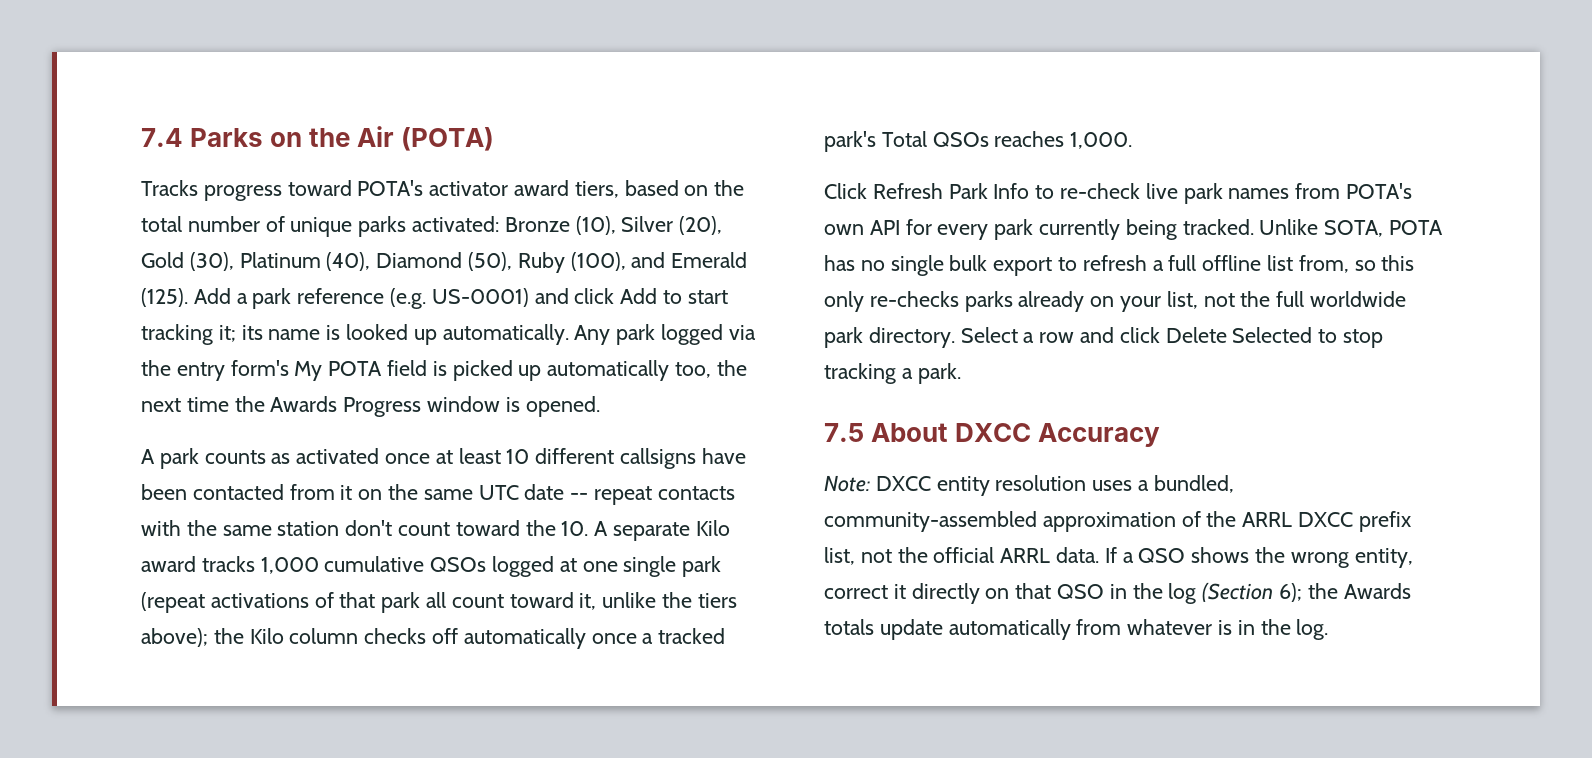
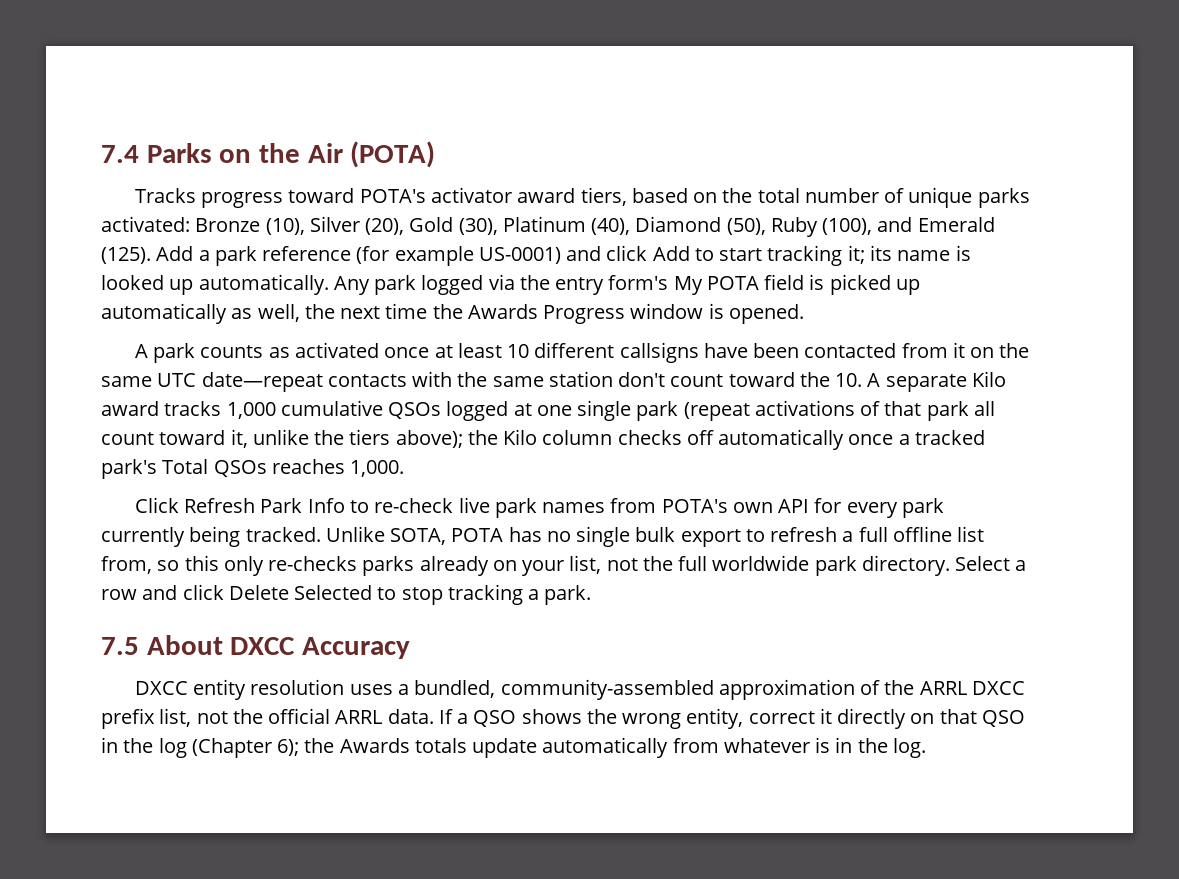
[390,288,427,309] (e.g. -> [356,246,474,266] (for example
[675,362,712,378] too, -> [231,304,300,322] as well,
[524,484,653,505] date -- repeat -> [201,372,323,392] date—repeat
[824,475,870,492] Note: -> (411, 648) none
[1202,582,1274,602] (Section -> [191,738,272,758] (Chapter

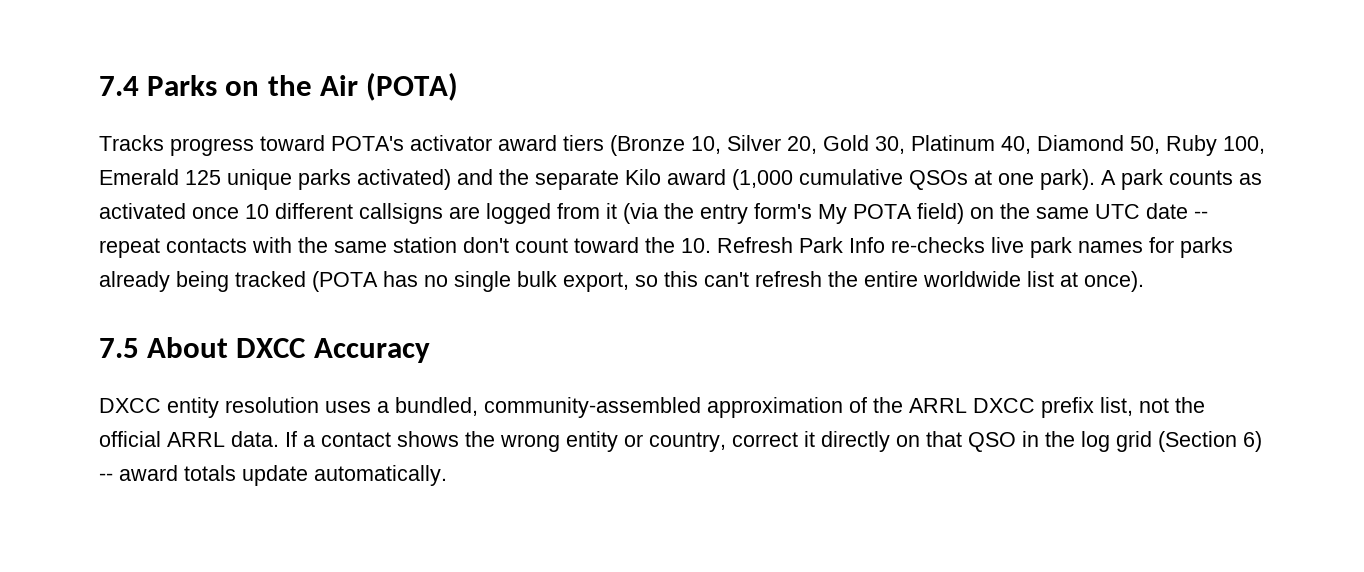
[580,187,1030,208] [101,216,995,237] [101,245,971,266] [101,274,920,295] [101,303,804,324] tiers, based on the total number of unique parks activated: Bronze (10), Silver (20), Gold (30), Platinum (40), Diamond (50), Ruby (100), and Emerald (125). Add a park reference (for example US-0001) and click Add to start tracking it; its name is looked up automatically. Any park logged via the entry form's My POTA field is picked up automatically as well, the next time the Awards Progress window is opened. // -> [563,135,1265,156] [99,169,1095,190] tiers (Bronze 10, Silver 20, Gold 30, Platinum 40, Diamond 50, Ruby 100, Emerald 125 unique parks activated) and the separate Kilo award (1,000 cumulative QSOs at one park).
[434,343,502,358] at least -> (239, 213) none
[703,342,965,358] have been contacted from it -> [449,203,964,224] are logged from it (via the entry form's My POTA field)
[201,372,323,392] date—repeat -> [1146,203,1208,219] [99,238,160,258] date -- repeat
[867,371,1006,392] [101,400,995,421] [101,429,985,450] [101,459,405,479] [134,497,179,513] A separate Kilo award tracks 1,000 cumulative QSOs logged at one single park (repeat activations of that park all count toward it, unlike the tiers above); the Kilo column checks off automatically once a tracked park's Total QSOs reaches 1,000. // Click -> (711, 245) none
[350,498,454,513] to re-check -> [891,237,985,253] re-checks
[610,498,944,518] [101,526,985,547] [101,555,1027,576] [101,584,592,605] from POTA's own API for every park currently being tracked. Unlike SOTA, POTA has no single bulk export to refresh a full offline list from, so this only re-checks parks already on your list, not the full worldwide park directory. Select a row and click Delete Selected to stop tracking a park. -> [1149,237,1233,258] [99,271,1144,292] for parks already being tracked (POTA has no single bulk export, so this can't refresh the entire worldwide list at once).
[473,710,517,727] QSO -> [321,432,391,447] contact
[686,708,744,729] entity, -> [566,431,726,452] entity or country,
[191,737,926,758] (Chapter 6); the Awards totals update automatically from whatever is in the log. -> [1116,431,1262,452] [99,465,447,486] grid (Section 6) -- award totals update automatically.

